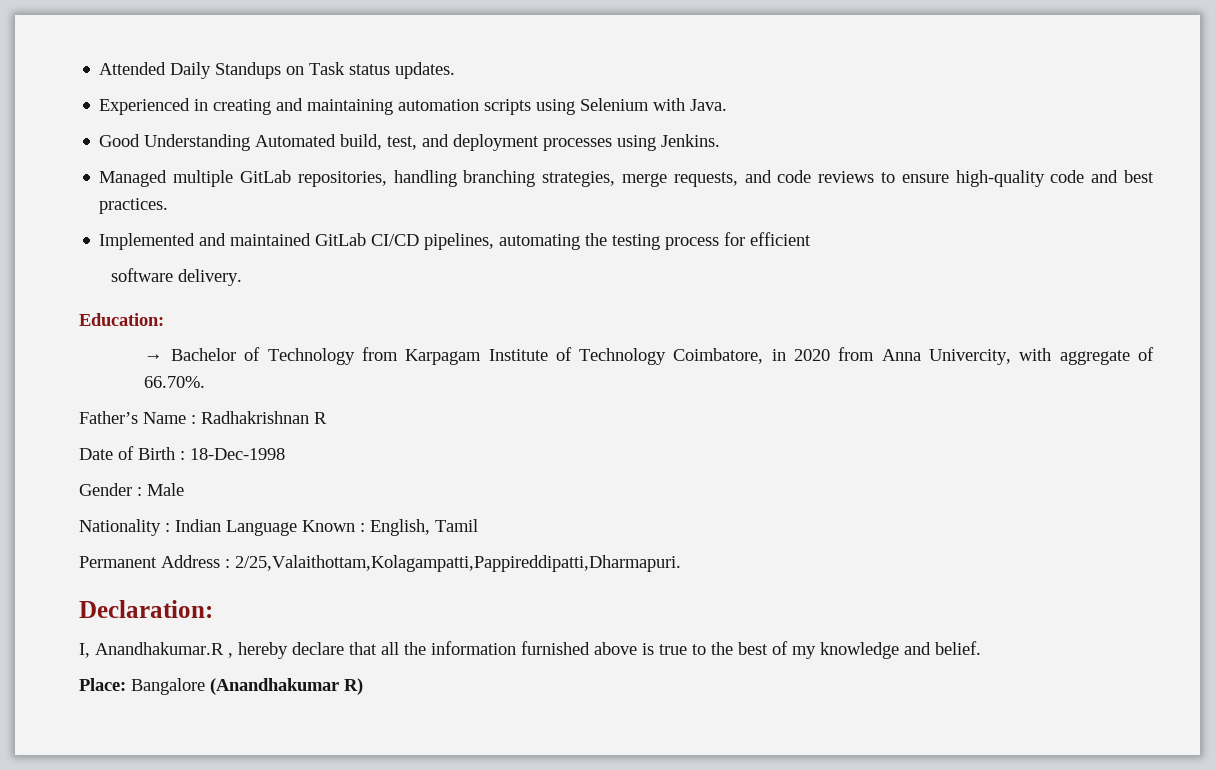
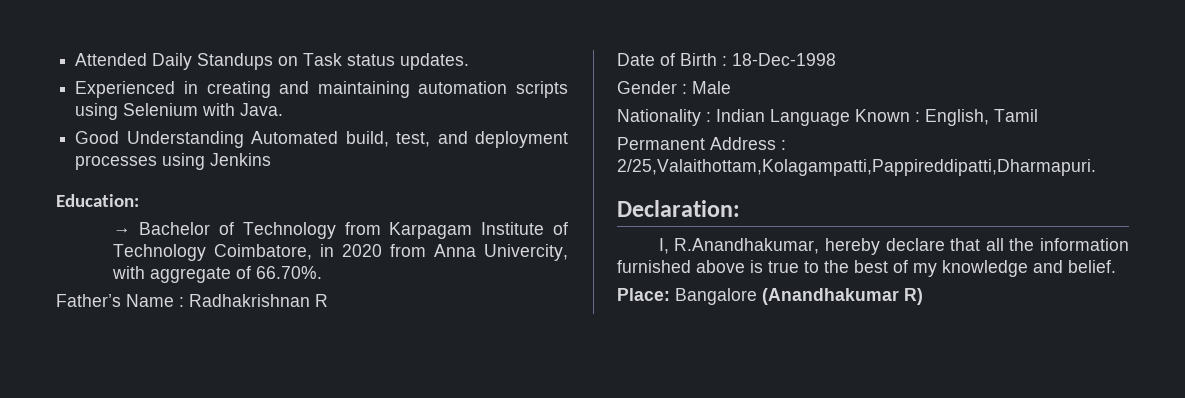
[661,134,721,147] [99,170,1154,187] [99,198,169,214] [99,232,812,250] [111,268,243,286] Jenkins. // Managed multiple GitLab repositories, handling branching strategies, merge requests, and code reviews to ensure high-quality code and best practices. // Implemented and maintained GitLab CI/CD pipelines, automating the testing process for efficient // software delivery. -> [210,153,272,166] Jenkins
[95,642,233,658] Anandhakumar.R , -> [674,238,820,254] R.Anandhakumar,

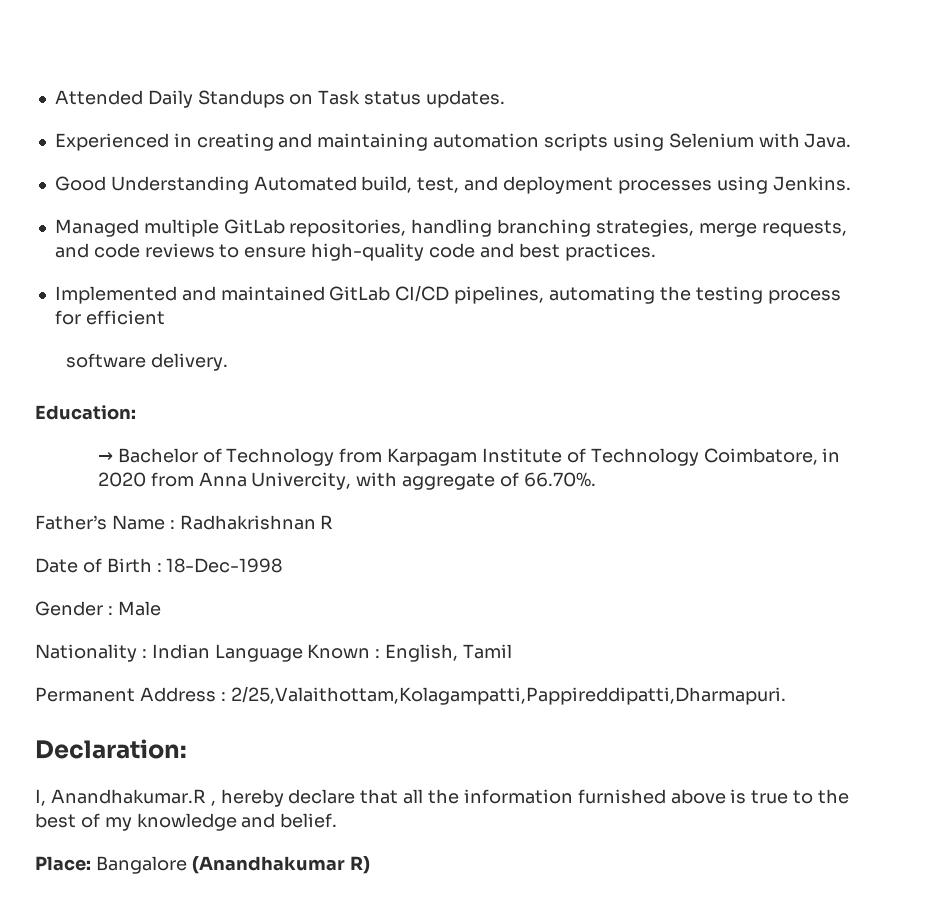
[210,153,272,166] Jenkins -> [772,176,851,191] [54,219,847,237] [54,243,656,261] [54,285,841,304] [54,310,165,325] [66,353,229,371] Jenkins. // Managed multiple GitLab repositories, handling branching strategies, merge requests, and code reviews to ensure high-quality code and best practices. // Implemented and maintained GitLab CI/CD pipelines, automating the testing process for efficient // software delivery.
[674,238,820,254] R.Anandhakumar, -> [50,789,216,806] Anandhakumar.R ,

